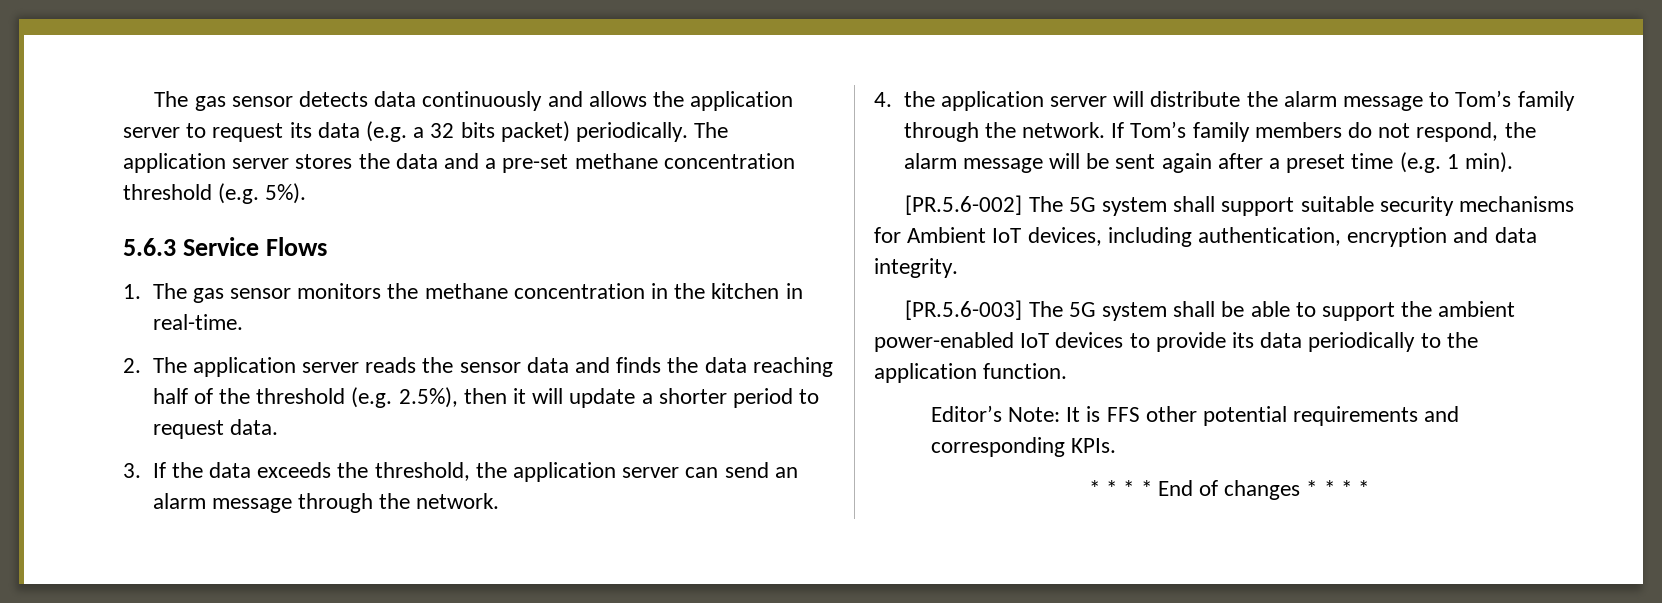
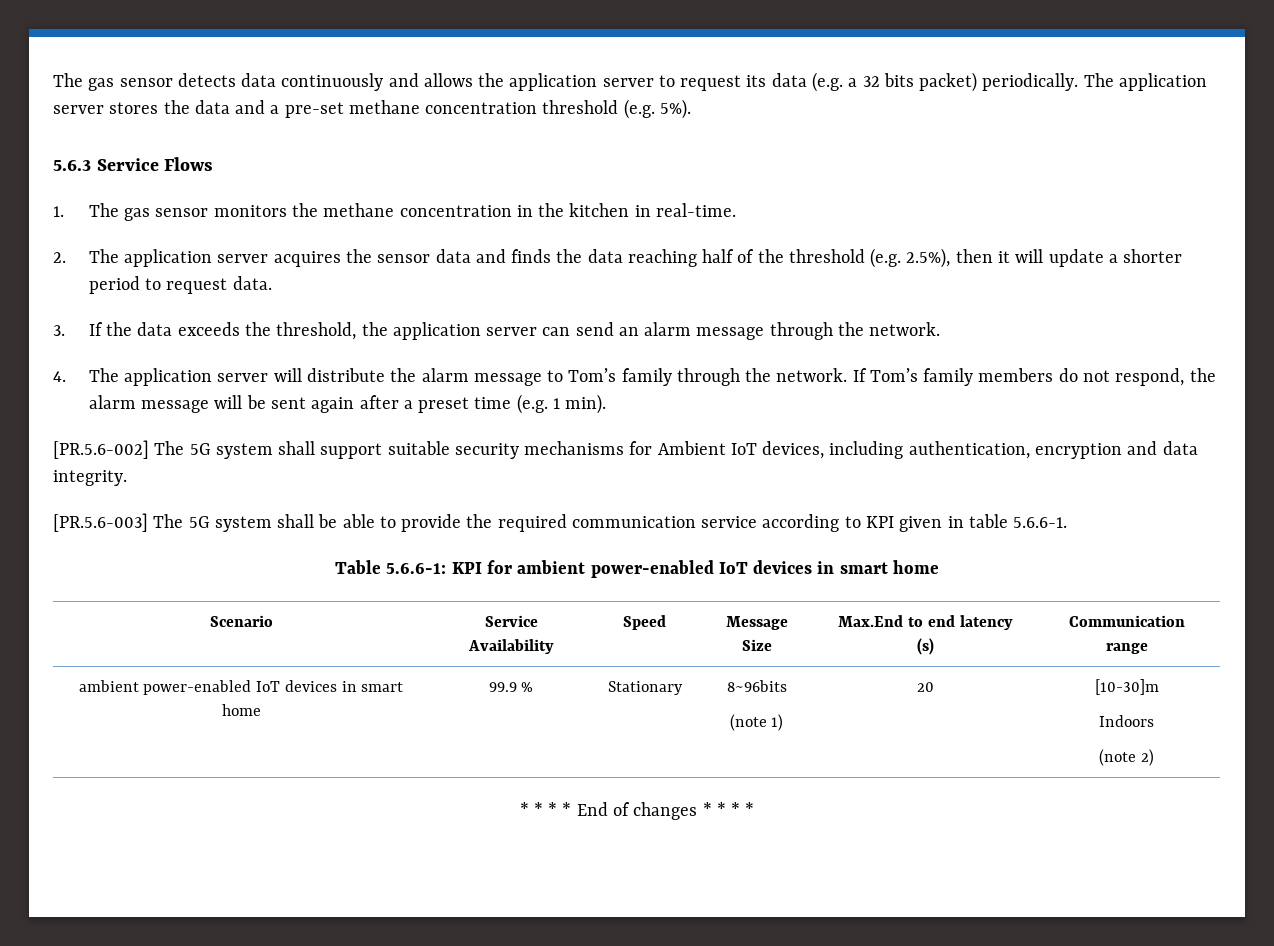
[365,357,417,373] reads -> [273,251,341,267] acquires
[903,91,935,107] the -> [88,368,119,382] The
[1322,301,1516,321] [874,332,1478,352] [874,363,1068,383] [930,405,1460,426] [930,437,1116,457] support the ambient power-enabled IoT devices to provide its data periodically to the application function. // Editor’s Note: It is FFS other potential requirements and corresponding KPIs. -> [401,514,1068,532] [335,560,939,578] [209,615,273,627] [484,615,538,627] [467,639,554,654] [623,615,666,630] [725,616,788,630] [741,639,772,651] [838,615,1013,630] [917,638,934,655] [1068,615,1185,627] [1105,643,1148,654] [78,680,404,695] [221,704,261,716] [488,682,534,692] [607,681,683,695] [726,680,787,692] [729,714,784,731] [917,682,934,692] [1094,679,1159,695] [1099,715,1154,727] [1099,749,1154,766] provide the required communication service according to KPI given in table 5.6.6-1. // Table 5.6.6-1: KPI for ambient power-enabled IoT devices in smart home // Scenario | Service Availability | Speed | Message Size | Max.End to end latency (s) | Communication range // ambient power-enabled IoT devices in smart home | 99.9 % | Stationary | 8~96bits // (note 1) | 20 | [10-30]m // Indoors // (note 2)

